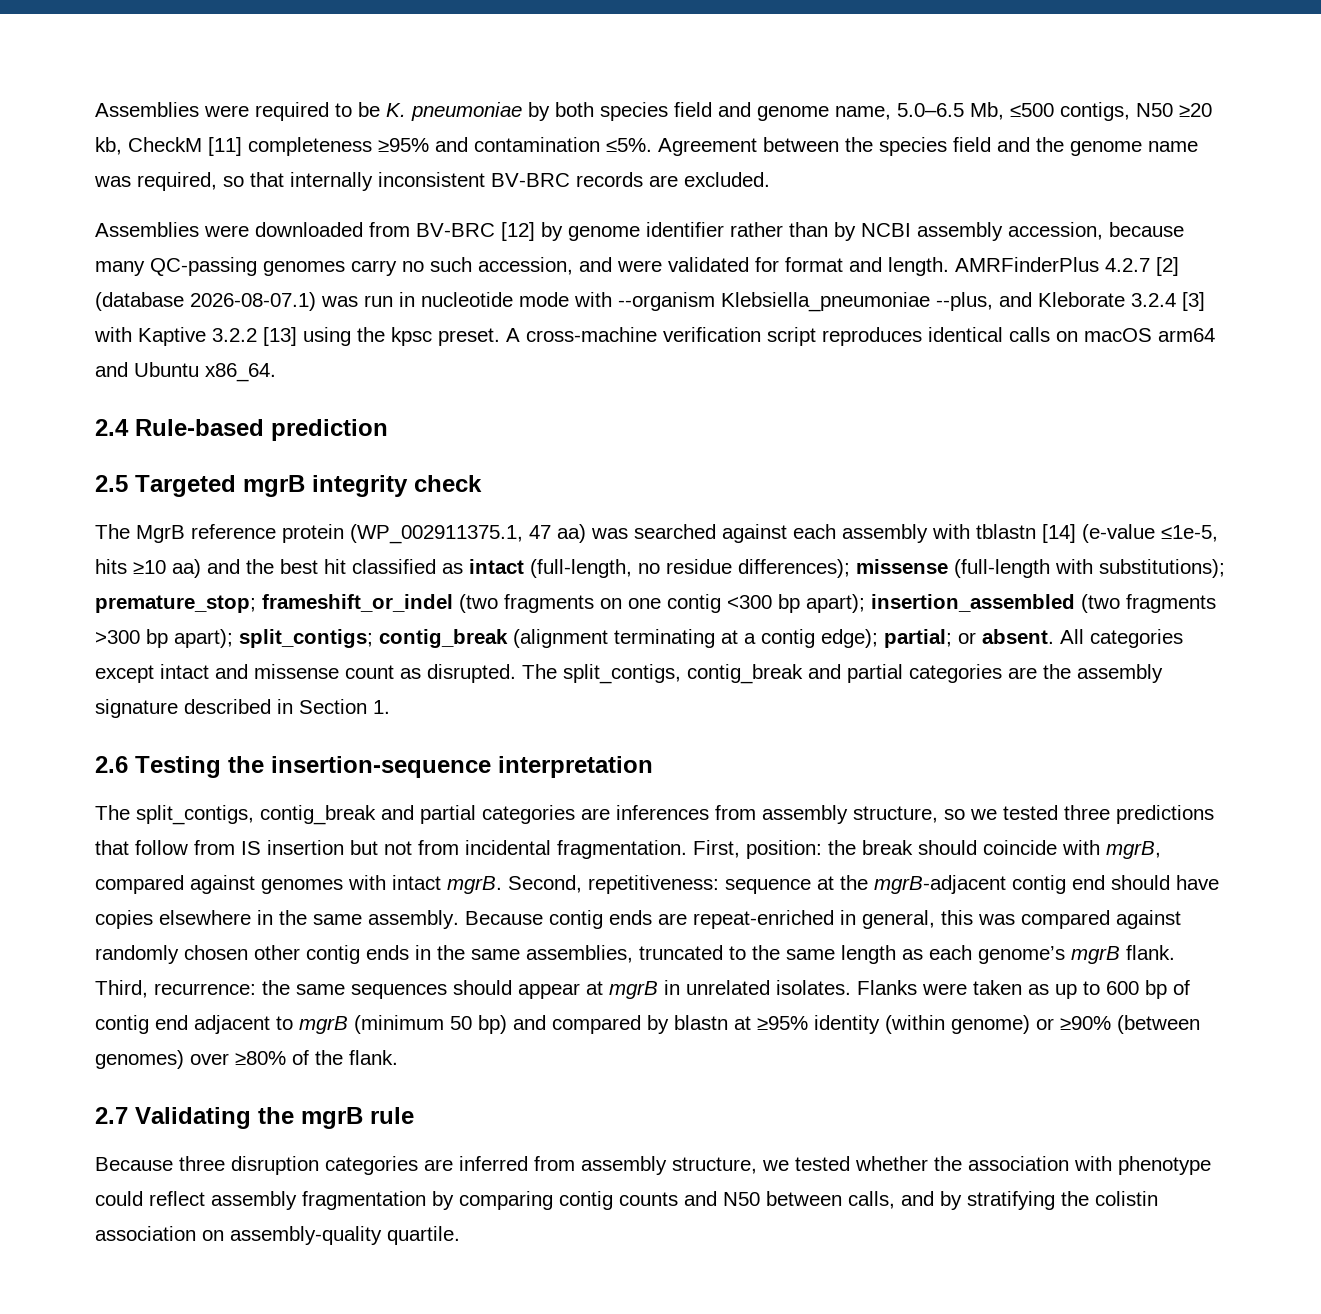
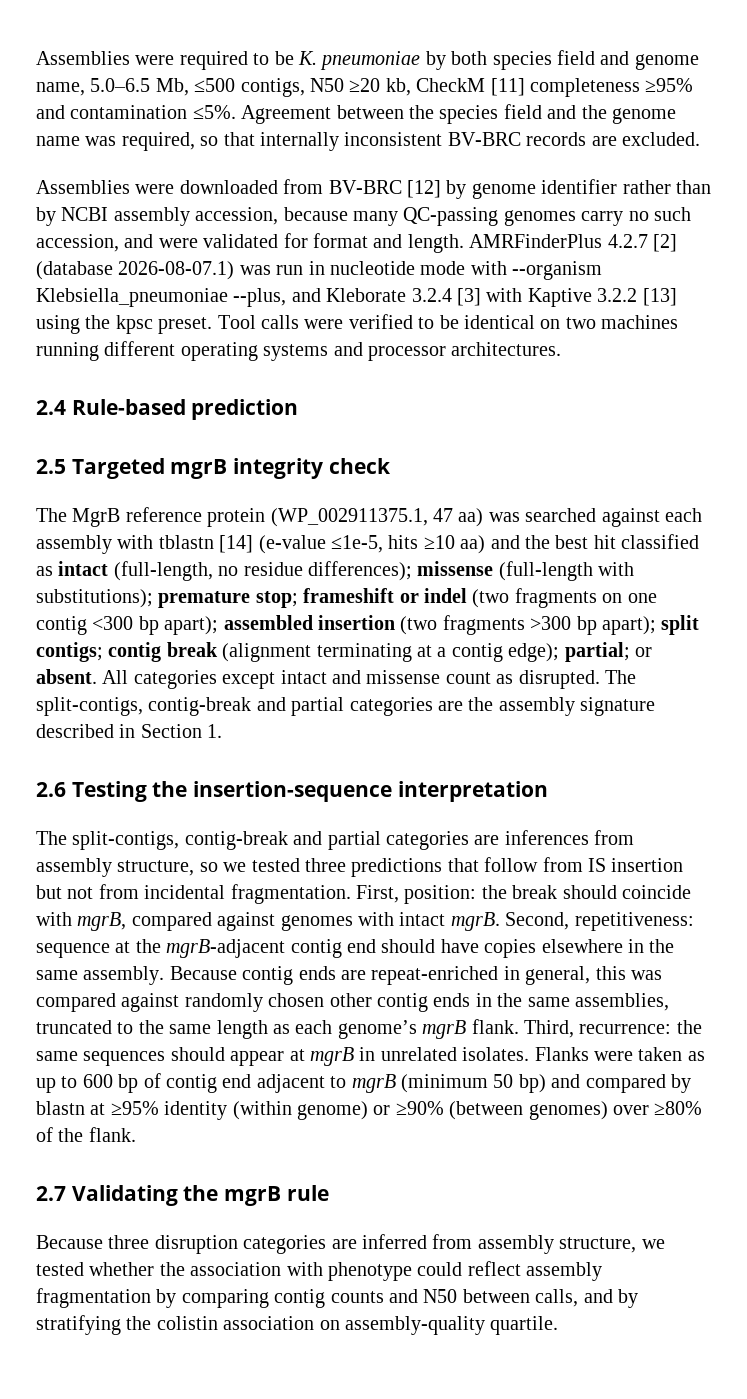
[506,327,1215,346] [95,362,276,382] A cross-machine verification script reproduces identical calls on macOS arm64 and Ubuntu x86_64. -> [217,314,679,329] [36,341,562,361] Tool calls were verified to be identical on two machines running different operating systems and processor architectures.
[95,594,453,613] premature_stop; frameshift_or_indel -> [158,588,467,608] premature stop; frameshift or indel
[871,594,1075,612] insertion_assembled -> [223,615,395,630] assembled insertion
[239,629,508,648] split_contigs; contig_break -> [661,615,700,635] [36,642,218,662] split contigs; contig break
[563,664,803,684] split_contigs, contig_break -> [36,697,252,716] split-contigs, contig-break
[136,805,376,825] split_contigs, contig_break -> [72,831,288,850] split-contigs, contig-break

